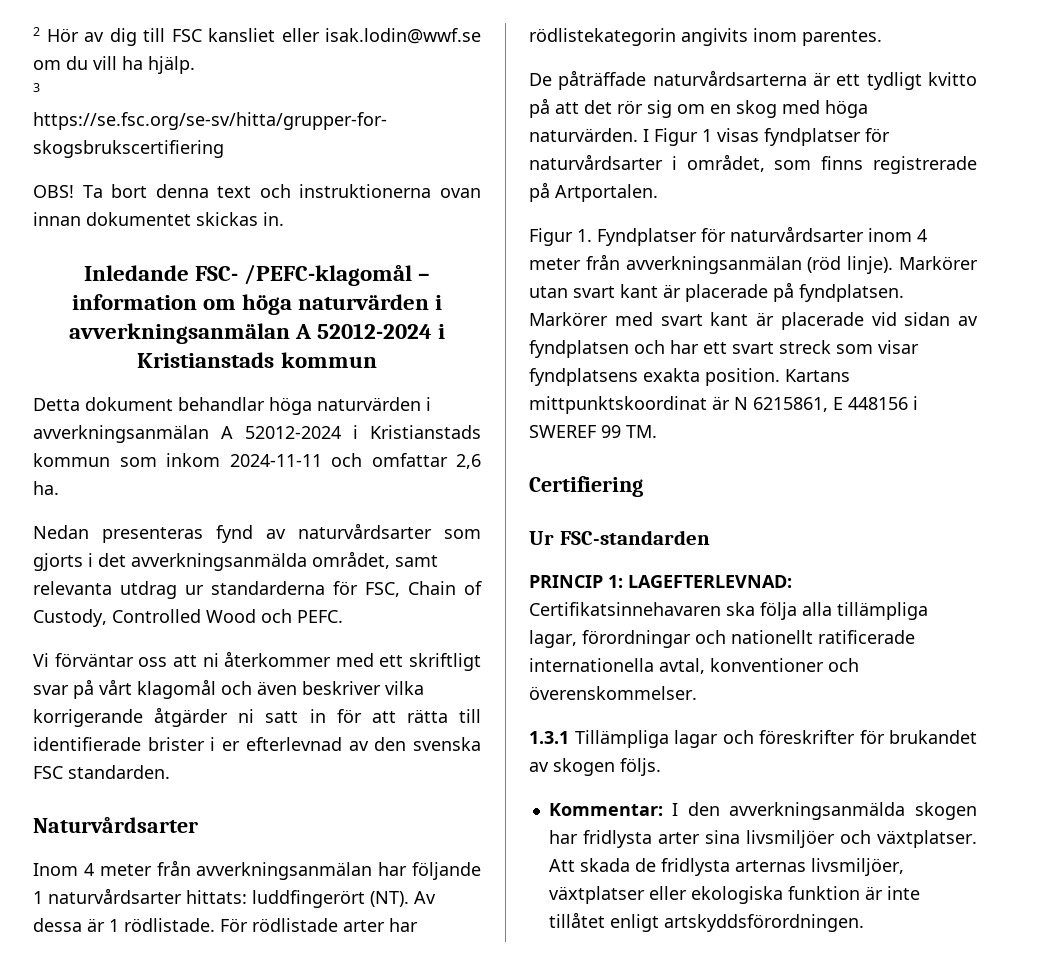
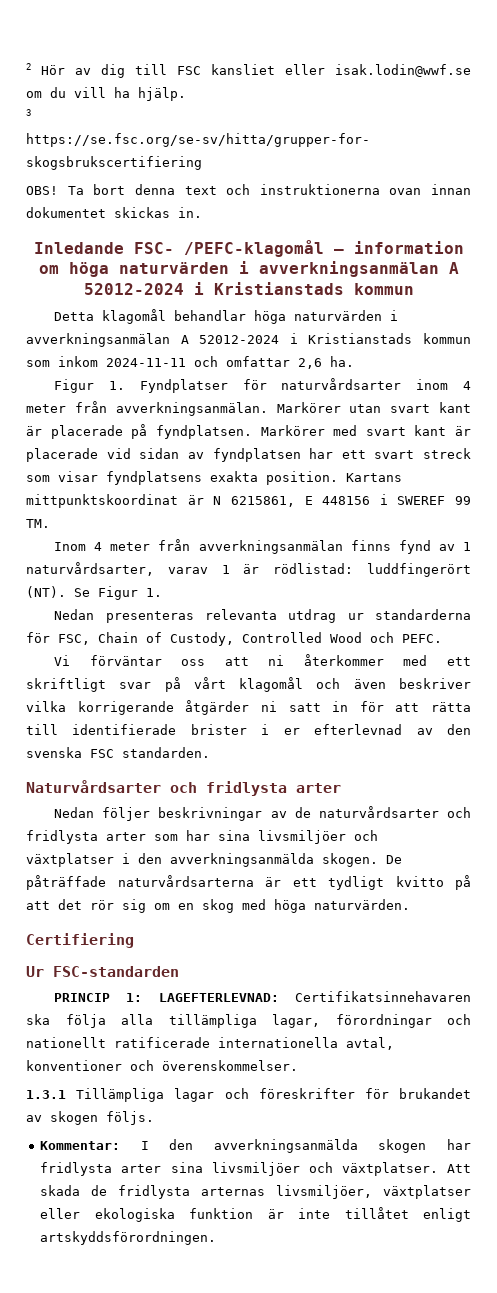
[85,397,173,411] dokument -> [102,309,167,324] klagomål
[33,523,481,543] [33,551,438,571] Nedan presenteras fynd av naturvårdsarter som gjorts i det avverkningsanmälda området, samt -> [54,378,471,393] [26,401,471,416] [26,424,471,439] [26,448,471,462] [26,471,402,485] [26,494,471,508] [26,519,50,528] [54,539,471,554] [26,562,472,577] [26,586,162,600] [54,609,194,623] Figur 1. Fyndplatser för naturvårdsarter inom 4 meter från avverkningsanmälan. Markörer utan svart kant är placerade på fyndplatsen. Markörer med svart kant är placerade vid sidan av fyndplatsen har ett svart streck som visar fyndplatsens exakta position. Kartans mittpunktskoordinat är N 6215861, E 448156 i SWEREF 99 TM. // Inom 4 meter från avverkningsanmälan finns fynd av 1 naturvårdsarter, varav 1 är rödlistad: luddfingerört (NT). Se Figur 1. // Nedan presenteras
[33,860,481,880] [33,888,436,908] [33,918,418,932] [529,28,882,46] // Inom 4 meter från avverkningsanmälan har följande 1 naturvårdsarter hittats: luddfingerört (NT). Av dessa är 1 rödlistade. För rödlistade arter har rödlistekategorin angivits inom parentes. // -> [170,781,341,796] [54,806,472,821] [26,830,378,844] [26,853,378,867] och fridlysta arter // Nedan följer beskrivningar av de naturvårdsarter och fridlysta arter som har sina livsmiljöer och växtplatser i den avverkningsanmälda skogen.
[643,128,890,146] [529,154,977,174] [529,182,658,202] [529,226,927,246] [529,254,978,274] [529,282,904,302] [529,312,978,330] [529,340,919,358] [529,368,850,386] [529,396,918,414] [529,425,657,438] I Figur 1 visas fyndplatser för naturvårdsarter i området, som finns registrerade på Artportalen. // Figur 1. Fyndplatser för naturvårdsarter inom 4 meter från avverkningsanmälan (röd linje). Markörer utan svart kant är placerade på fyndplatsen. Markörer med svart kant är placerade vid sidan av fyndplatsen och har ett svart streck som visar fyndplatsens exakta position. Kartans mittpunktskoordinat är N 6215861, E 448156 i SWEREF 99 TM. -> (410, 904) none

